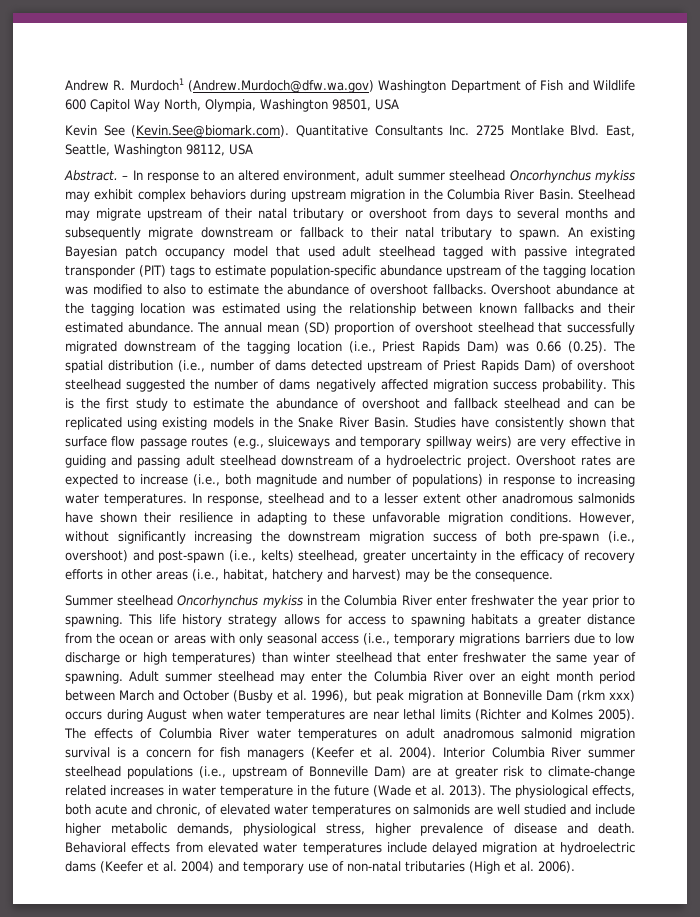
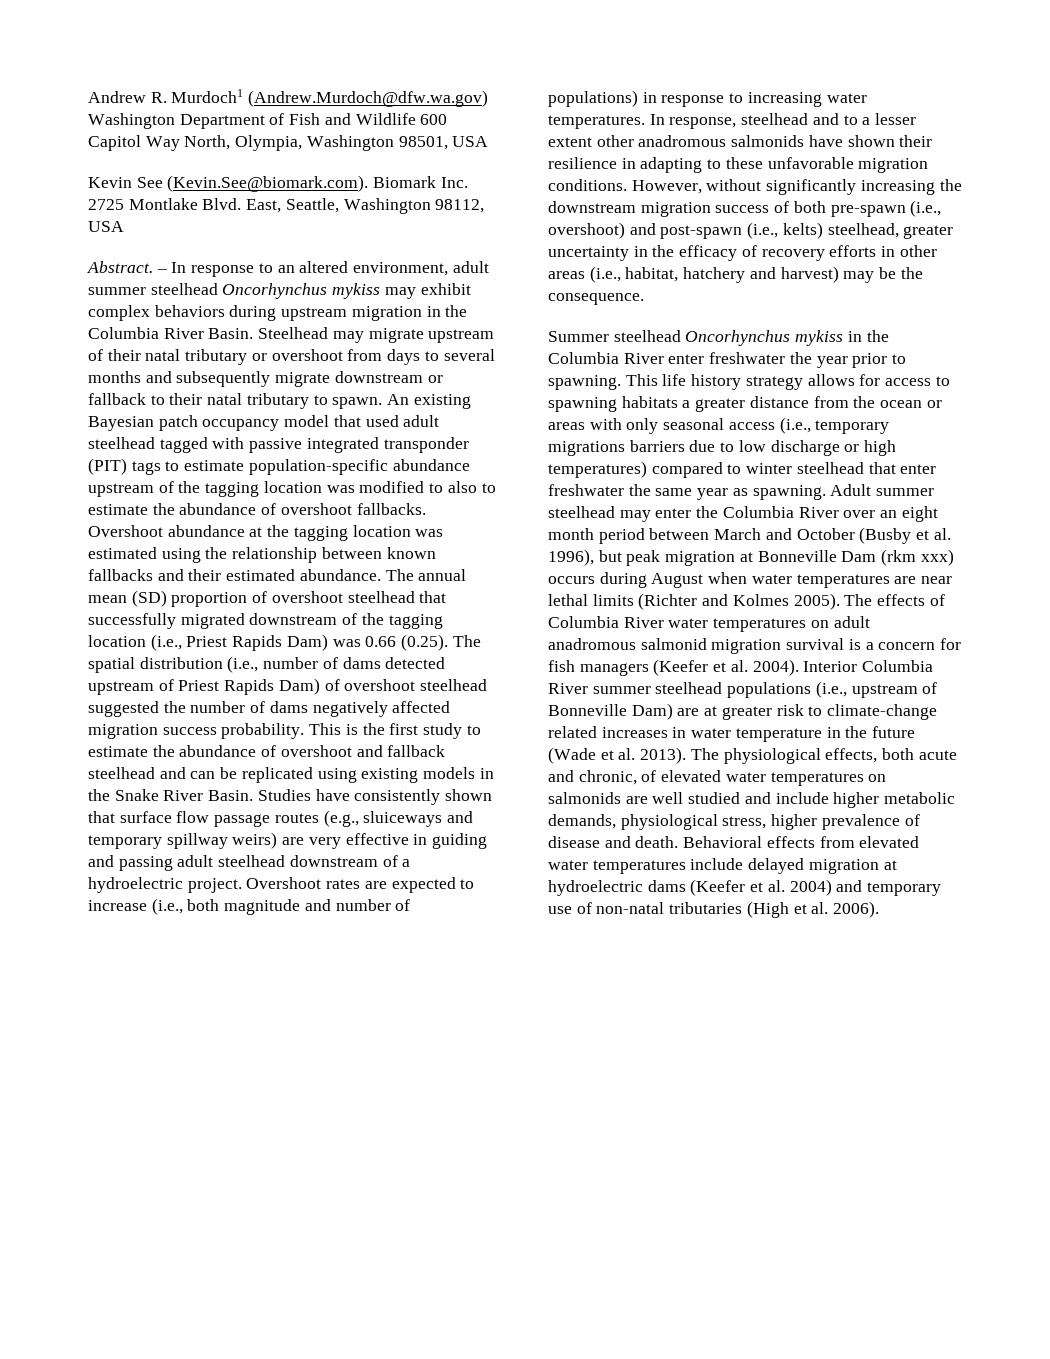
[296,125,443,137] Quantitative Consultants -> [373,176,437,188] Biomark
[261,652,288,663] than -> [651,462,742,478] compared to
[623,652,636,663] of -> [732,488,748,496] as

